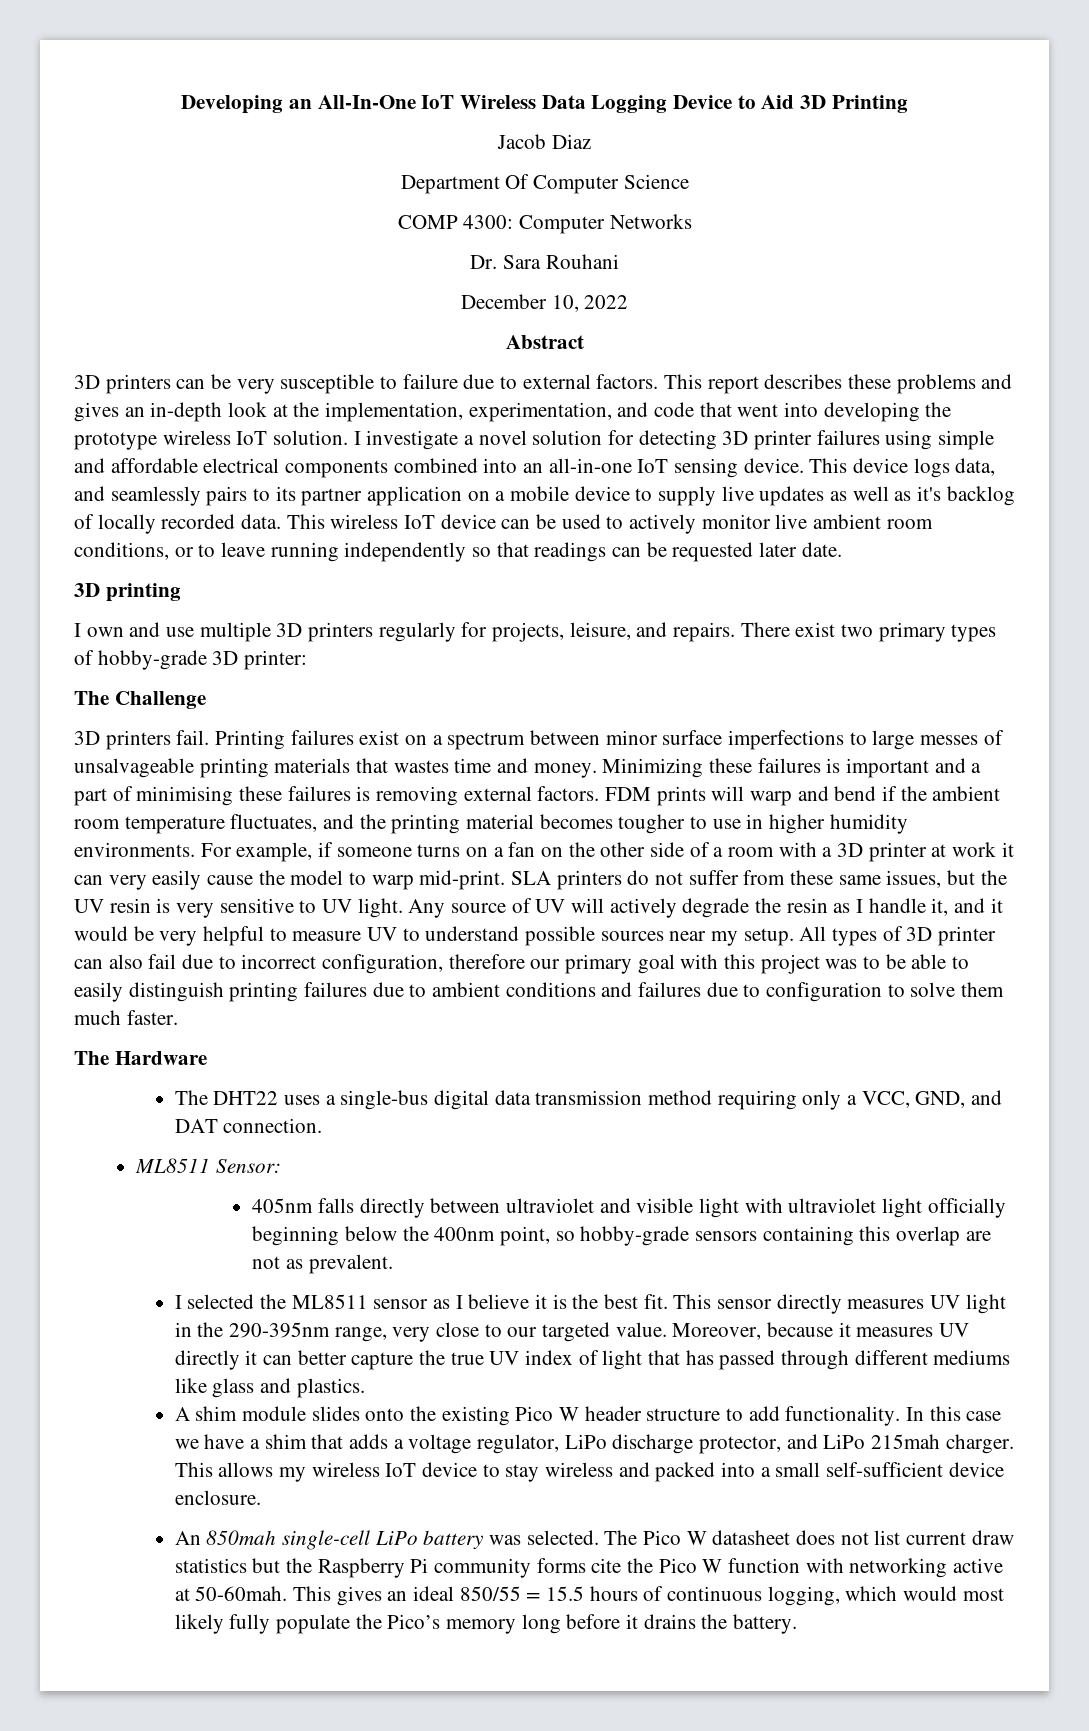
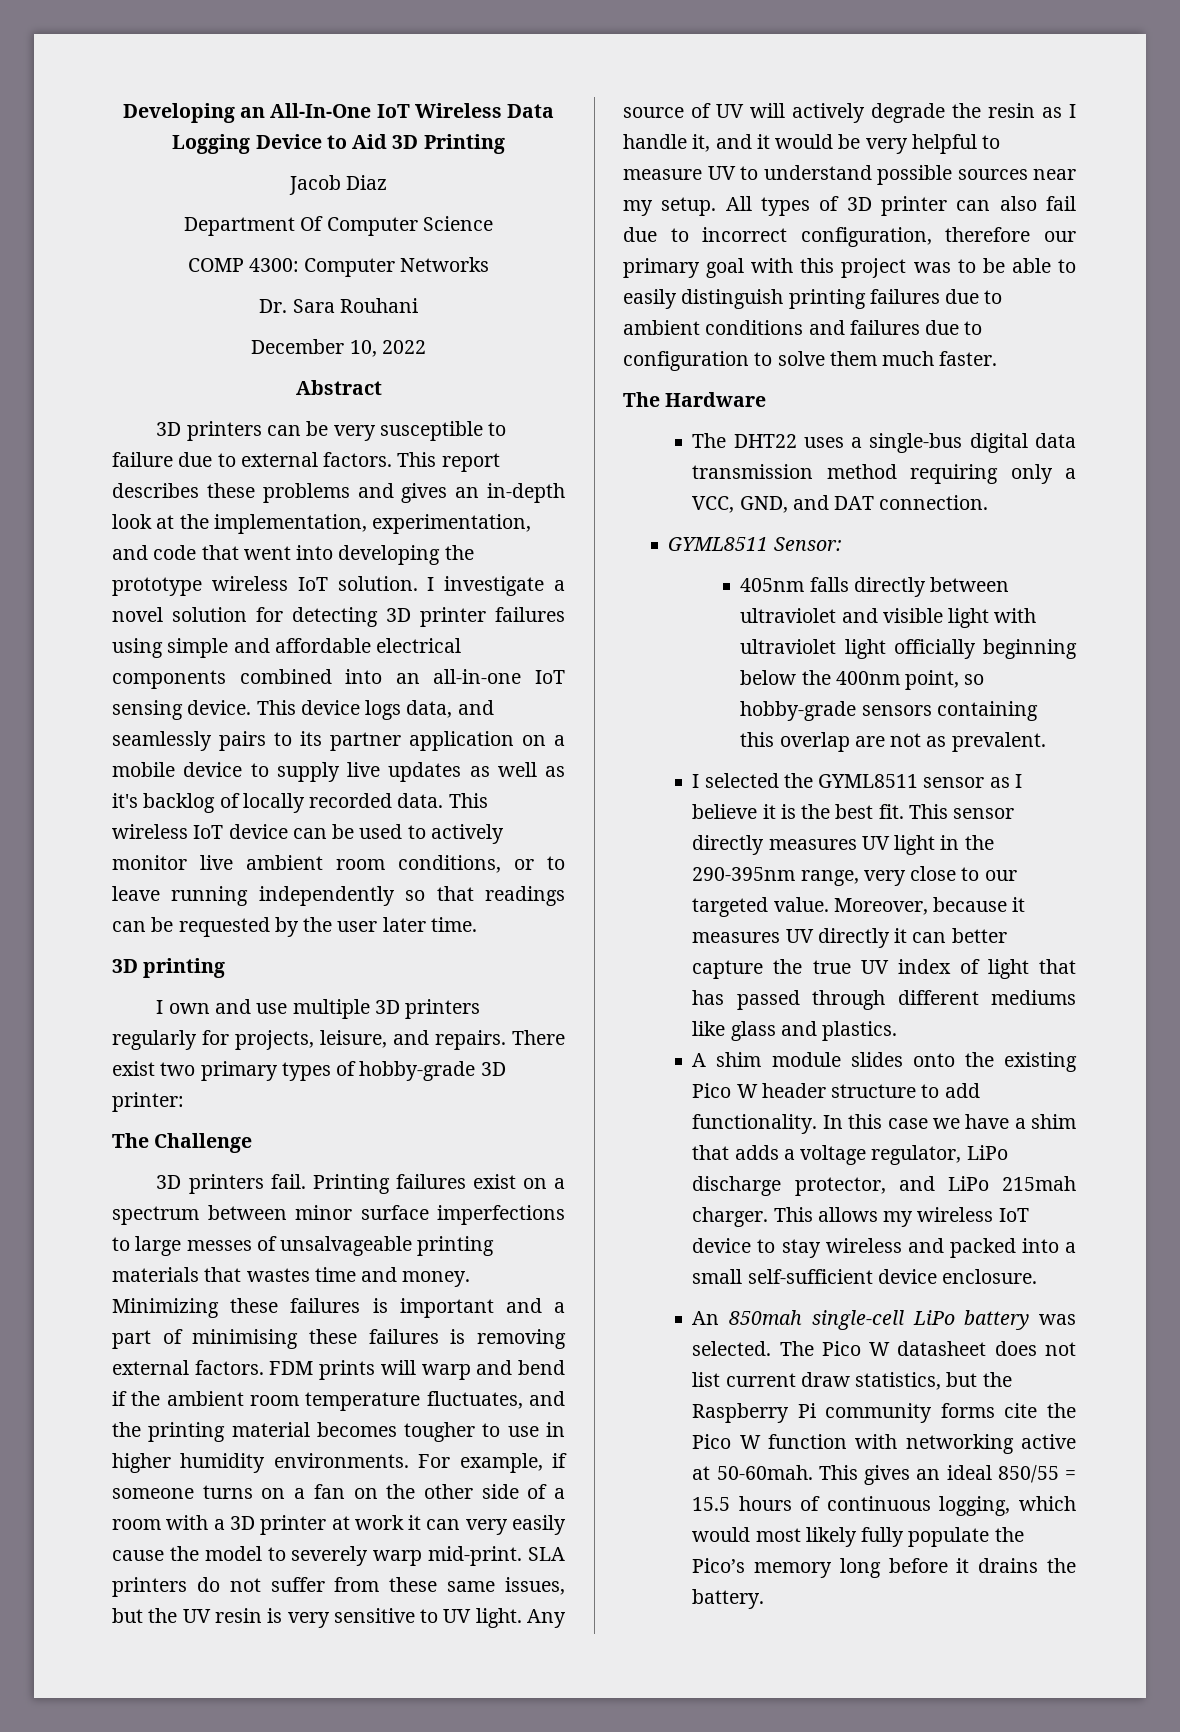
[759,542,842,557] later date. -> [274,917,477,937] by the user later time.
(367, 878) none -> [291,1546,369,1566] severely
[134,1158,210,1173] ML8511 -> [668,537,769,551] GYML8511
[291,1294,368,1309] ML8511 -> [818,774,919,788] GYML8511
[174,1558,247,1573] statistics -> [855,1372,942,1390] statistics,

